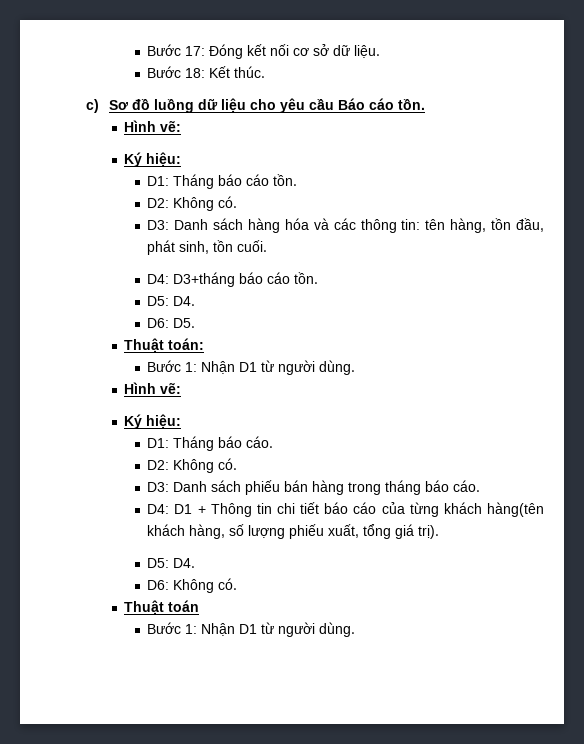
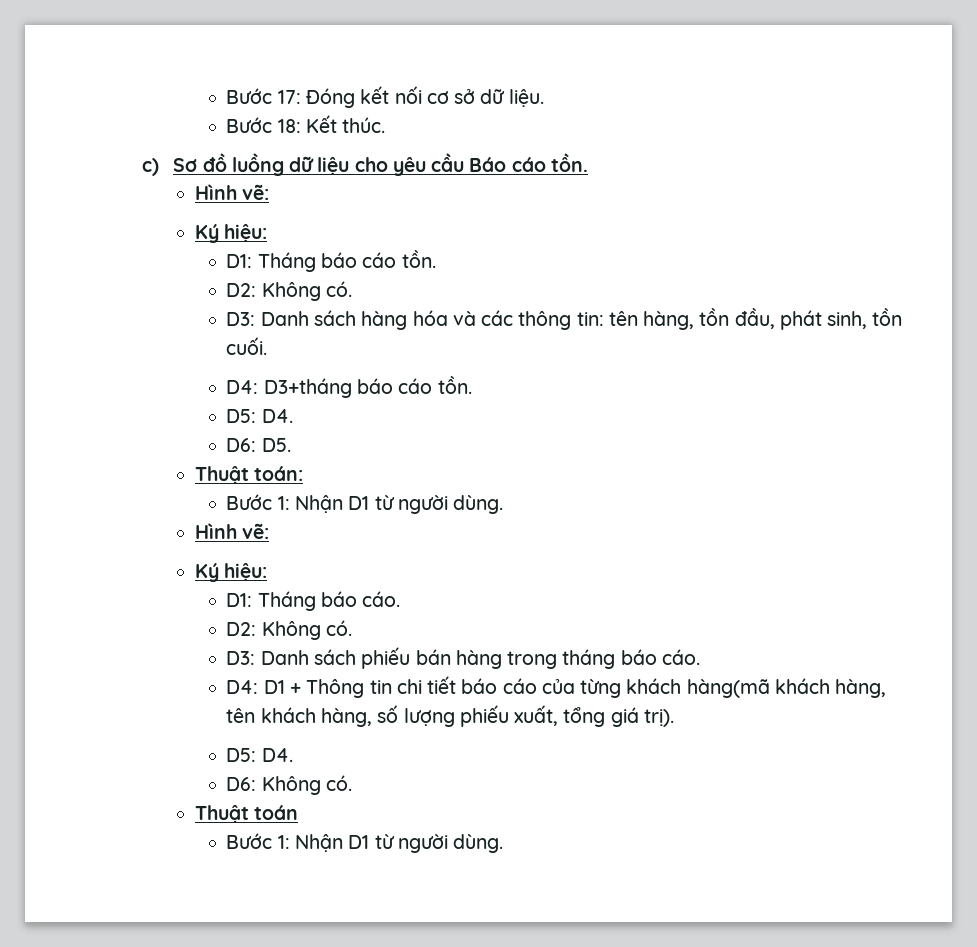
[486,502,544,517] hàng(tên -> [686,678,887,698] [226,708,256,723] hàng(mã khách hàng, tên

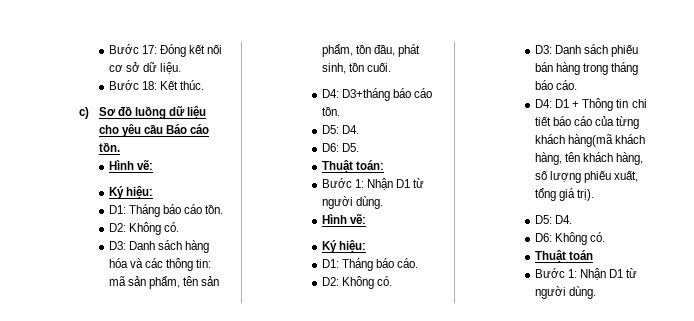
[608,311,695,330] tên hàng, -> [109,276,220,289] [322,44,354,57] mã sản phẩm, tên sản phẩm,

